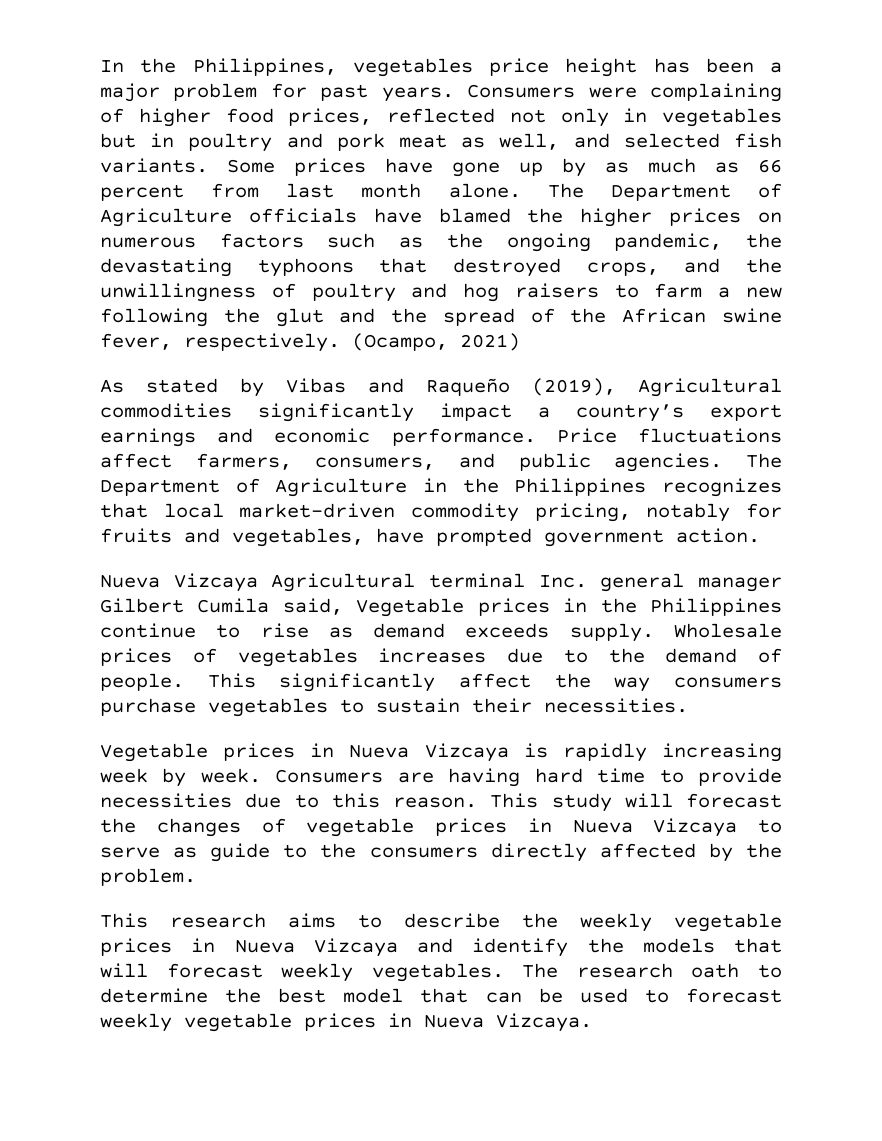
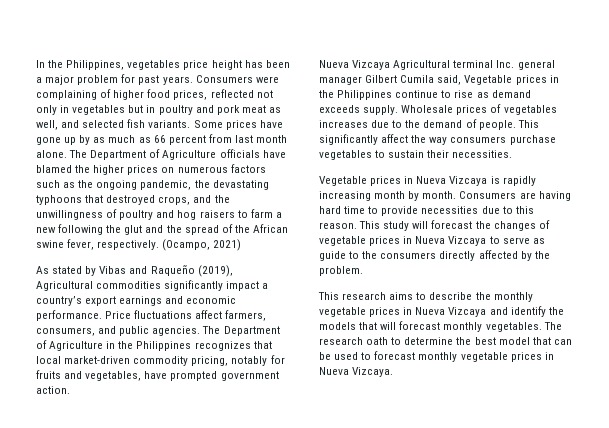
[100,768,261,787] week by week. -> [374,191,457,201] month by month.
[580,913,652,932] weekly -> [493,292,533,302] monthly
[281,963,354,982] weekly -> [443,322,483,332] monthly
[100,1013,172,1032] weekly -> [418,352,458,362] monthly

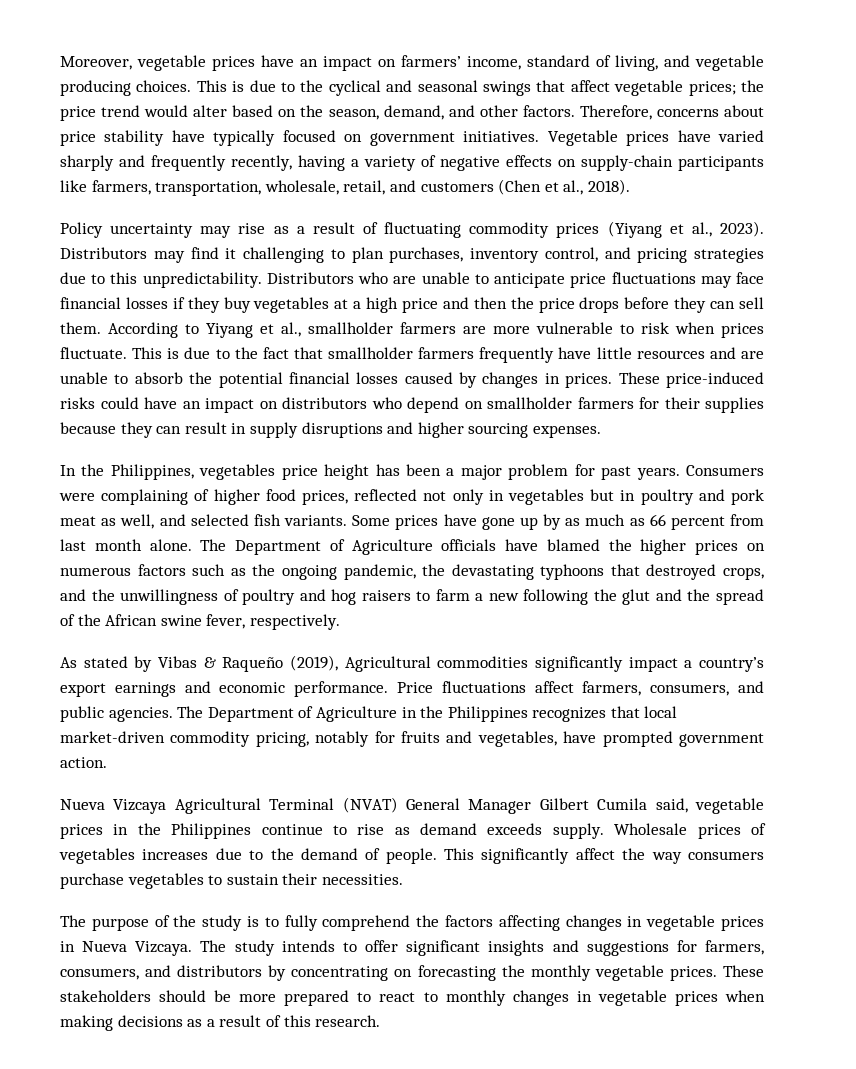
(36, 64) none -> [60,55,764,71] [60,80,764,96] [60,105,764,121] [60,130,764,146] [60,155,764,171] [60,179,630,196] [60,221,764,238] [60,247,764,263] [60,272,764,288] [60,297,765,313] [60,322,764,338] [60,347,764,363] [60,372,764,388] [60,397,764,413] [60,422,601,438] Moreover, vegetable prices have an impact on farmers’ income, standard of living, and vegetable producing choices. This is due to the cyclical and seasonal swings that affect vegetable prices; the price trend would alter based on the season, demand, and other factors. Therefore, concerns about price stability have typically focused on government initiatives. Vegetable prices have varied sharply and frequently recently, having a variety of negative effects on supply-chain participants like farmers, transportation, wholesale, retail, and customers (Chen et al., 2018). // Policy uncertainty may rise as a result of fluctuating commodity prices (Yiyang et al., 2023). Distributors may find it challenging to plan purchases, inventory control, and pricing strategies due to this unpredictability. Distributors who are unable to anticipate price fluctuations may face financial losses if they buy vegetables at a high price and then the price drops before they can sell them. According to Yiyang et al., smallholder farmers are more vulnerable to risk when prices fluctuate. This is due to the fact that smallholder farmers frequently have little resources and are unable to absorb the potential financial losses caused by changes in prices. These price-induced risks could have an impact on distributors who depend on smallholder farmers for their supplies because they can result in supply disruptions and higher sourcing expenses. //
[162,239,242,251] (Ocampo, 2021) -> (340, 622) none
[129,266,148,274] and -> [203,657,216,668] &
[453,60,555,70] [319,76,362,85] terminal Inc. general manager -> [269,797,532,814] Terminal (NVAT) General Manager
[464,75,513,85] Vegetable -> [694,798,764,814] vegetable
[319,176,536,186] [319,191,571,201] [319,206,534,216] [319,220,550,231] [319,236,545,246] [319,250,550,261] [319,266,363,276] [318,292,533,302] [319,306,564,317] [319,321,562,332] [319,337,572,345] [319,351,458,362] Vegetable prices in Nueva Vizcaya is rapidly increasing month by month. Consumers are having hard time to provide necessities due to this reason. This study will forecast the changes of vegetable prices in Nueva Vizcaya to serve as guide to the consumers directly affected by the problem. // This research aims to describe the monthly vegetable prices in Nueva Vizcaya and identify the models that will forecast monthly vegetables. The research oath to determine the best model that can be used to forecast monthly -> [60,915,643,931] The purpose of the study is to fully comprehend the factors affecting changes in
(394, 372) none -> [200,940,764,956] [60,965,764,981] [60,990,766,1006] [60,1015,381,1031] The study intends to offer significant insights and suggestions for farmers, consumers, and distributors by concentrating on forecasting the monthly vegetable prices. These stakeholders should be more prepared to react to monthly changes in vegetable prices when making decisions as a result of this research.

